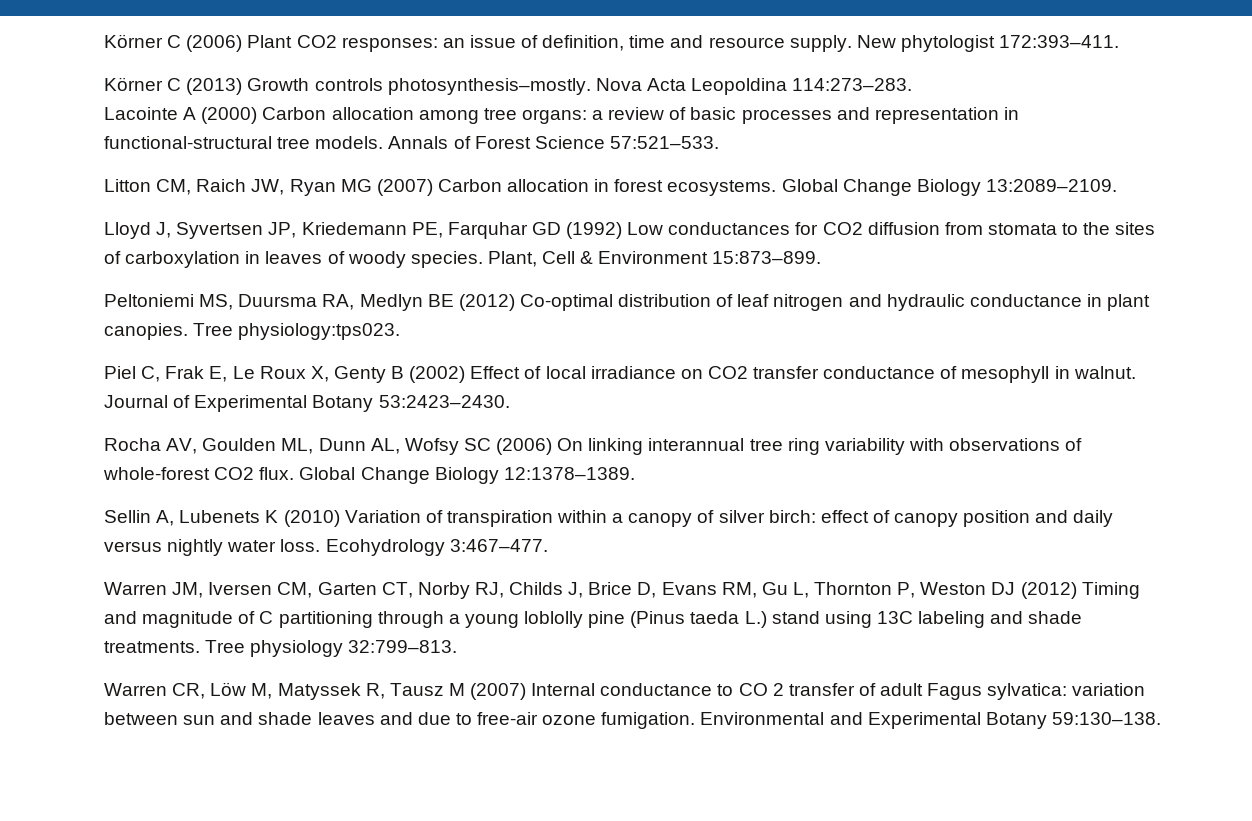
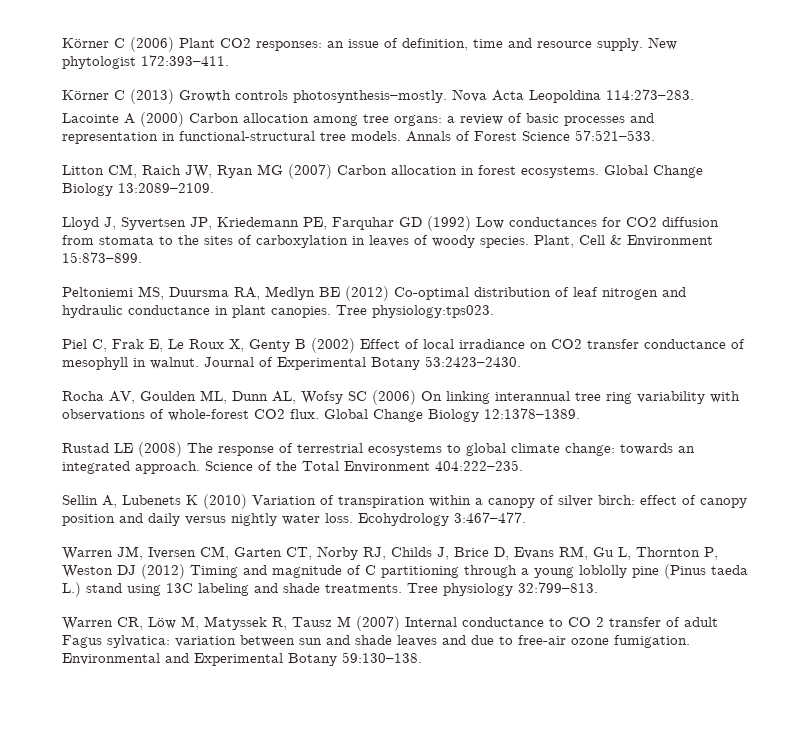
(635, 473) none -> [62,442,695,457] [62,460,523,474] // Rustad LE (2008) The response of terrestrial ecosystems to global climate change: towards an integrated approach. Science of the Total Environment 404:222–235.

